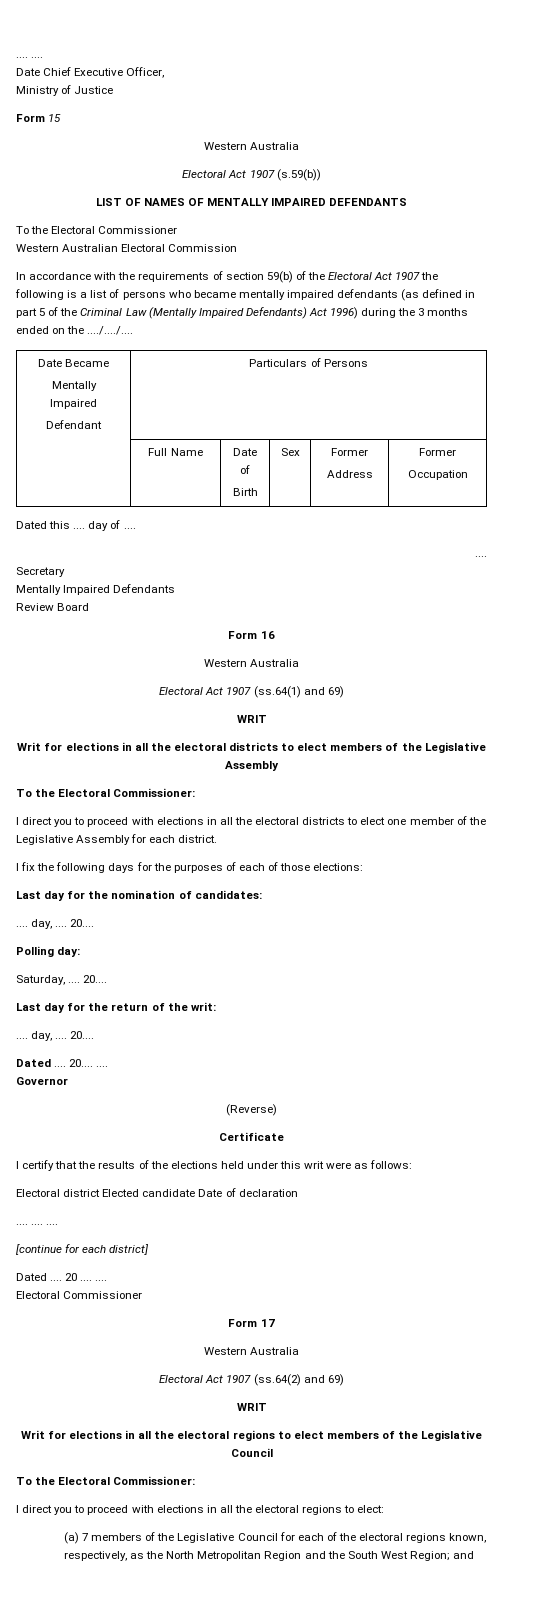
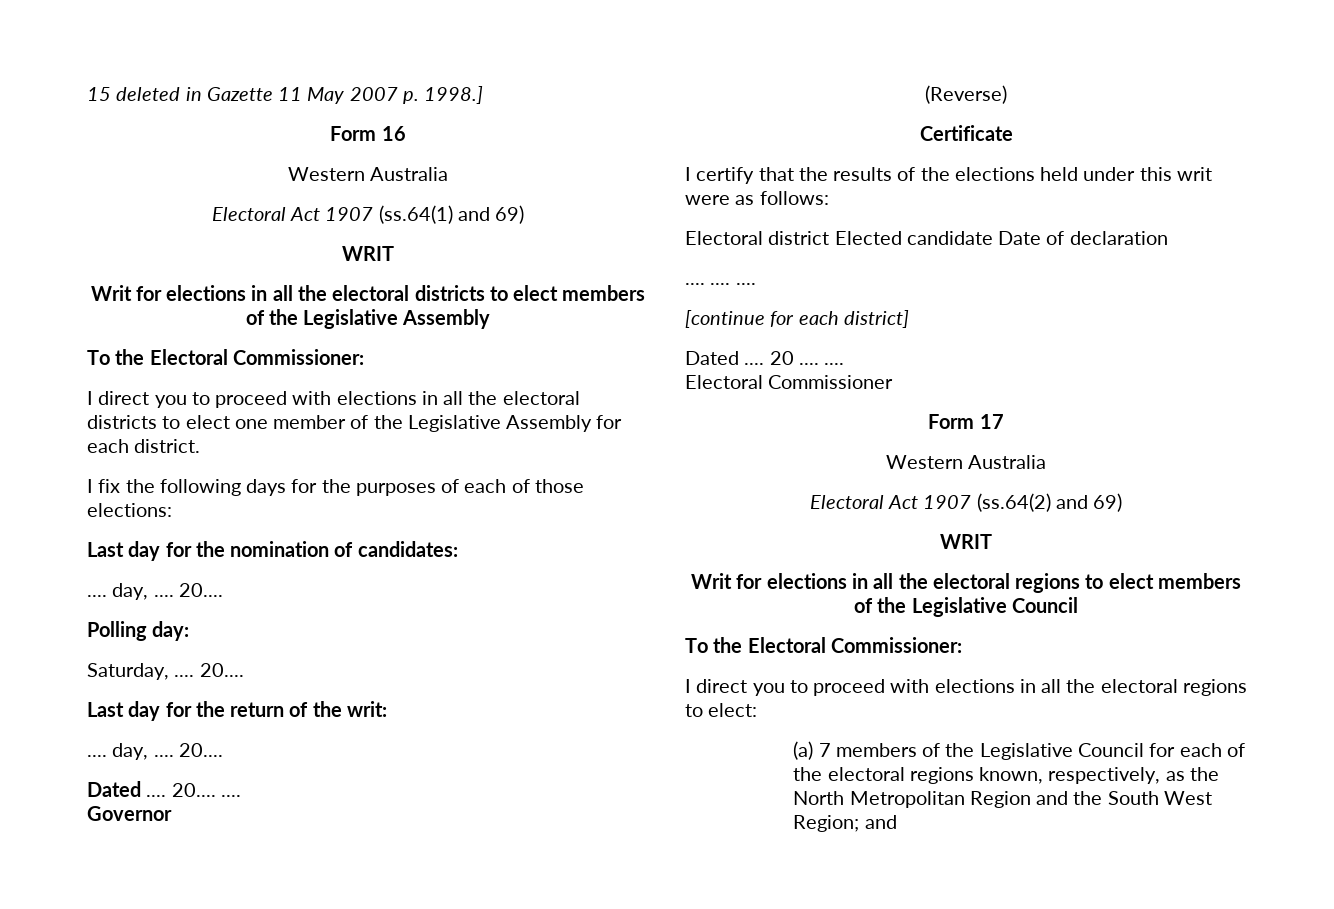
[16,57,44,58] [16,67,165,78] [16,85,114,96] [16,114,62,122] [203,142,300,150] [182,169,321,181] [95,198,408,206] [16,226,178,234] [16,244,238,252] [16,271,439,283] [15,289,476,301] [16,307,469,319] [16,326,134,335] [37,359,110,367] [51,381,97,391] [50,399,97,409] [46,420,102,429] [249,358,368,367] [148,448,203,456] [233,448,257,456] [240,465,250,474] [232,488,258,496] [280,448,300,456] [331,448,368,456] [326,470,373,478] [419,448,456,456] [407,470,468,480] [16,520,136,531] [475,556,487,557] [16,567,65,577] [16,584,176,595] [16,603,90,611] .... .... // Date Chief Executive Officer, // Ministry of Justice // Form 15 // Western Australia // Electoral Act 1907 (s.59(b)) // LIST OF NAMES OF MENTALLY IMPAIRED DEFENDANTS // To the Electoral Commissioner // Western Australian Electoral Commission // In accordance with the requirements of section 59(b) of the Electoral Act 1907 the following is a list of persons who became mentally impaired defendants (as defined in part 5 of the Criminal Law (Mentally Impaired Defendants) Act 1996) during the 3 months ended on the ..../..../.... // Date Became // Mentally // Impaired // Defendant | Particulars of Persons // | Full Name | Date // of // Birth | Sex | Former // Address | Former // Occupation // Dated this .... day of .... // .... // Secretary // Mentally Impaired Defendants // Review Board -> [87,86,484,104] 15 deleted in Gazette 11 May 2007 p. 1998.]

